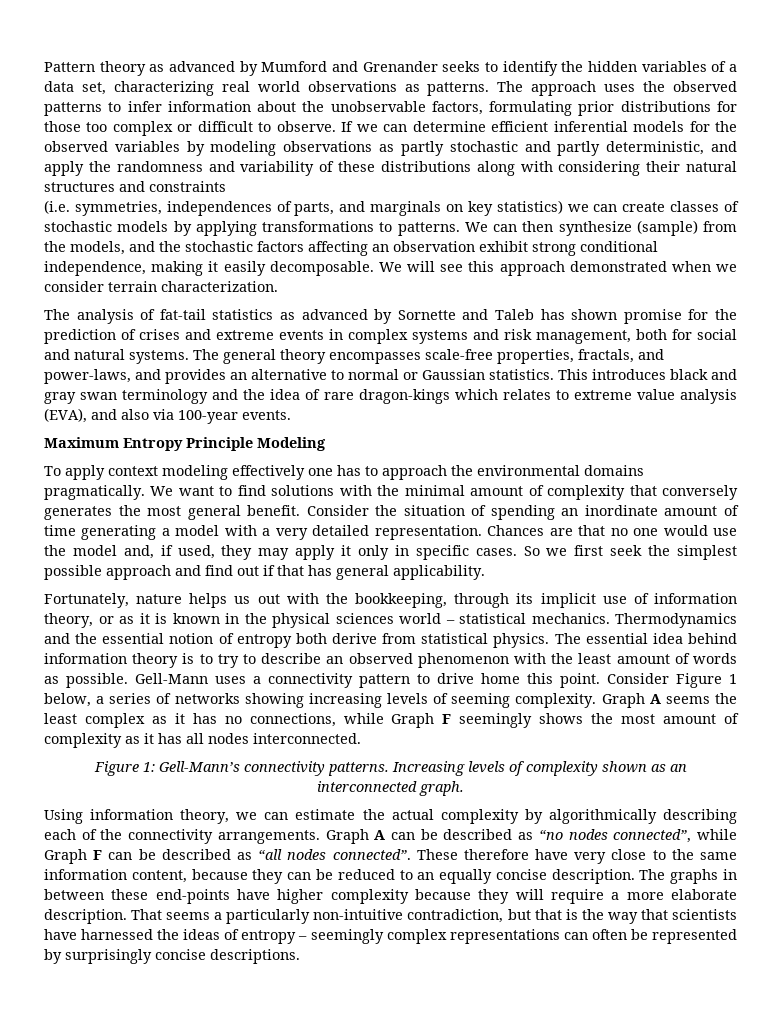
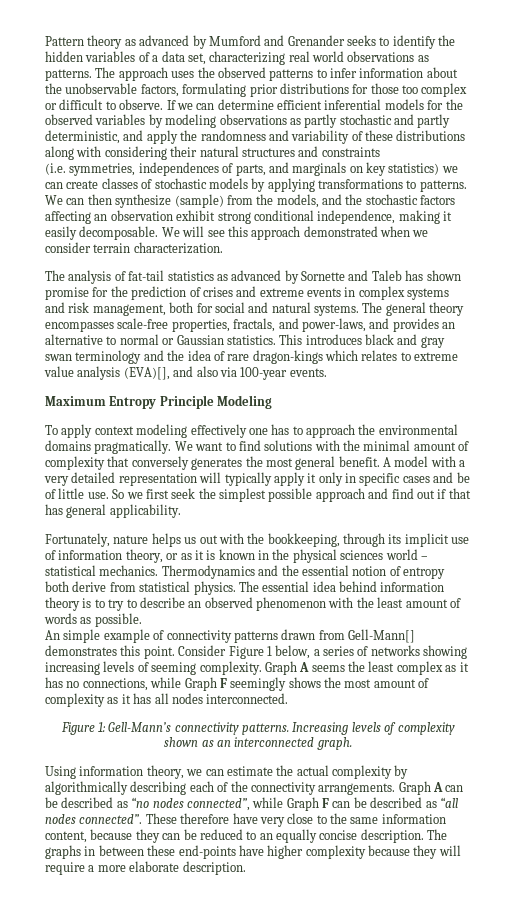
[44,408,87,423] (EVA), -> [123,367,170,380] (EVA)[],
[306,505,740,520] [44,525,170,540] Consider the situation of spending an inordinate amount of time generating a -> [383,457,391,467] A
[374,525,737,540] [44,545,290,560] representation. Chances are that no one would use the model and, if used, they may -> [118,472,272,486] representation will typically
[475,548,517,556] cases. -> [402,472,470,483] [45,488,109,499] cases and be of little use.
[135,673,520,688] Gell-Mann uses a connectivity pattern to drive home -> [45,629,415,643] [45,645,117,656] // An simple example of connectivity patterns drawn from Gell-Mann[] demonstrates
[131,909,738,924] [44,929,738,944] [44,949,300,964] That seems a particularly non-intuitive contradiction, but that is the way that scientists have harnessed the ideas of entropy – seemingly complex representations can often be represented by surprisingly concise descriptions. -> (246, 868) none

